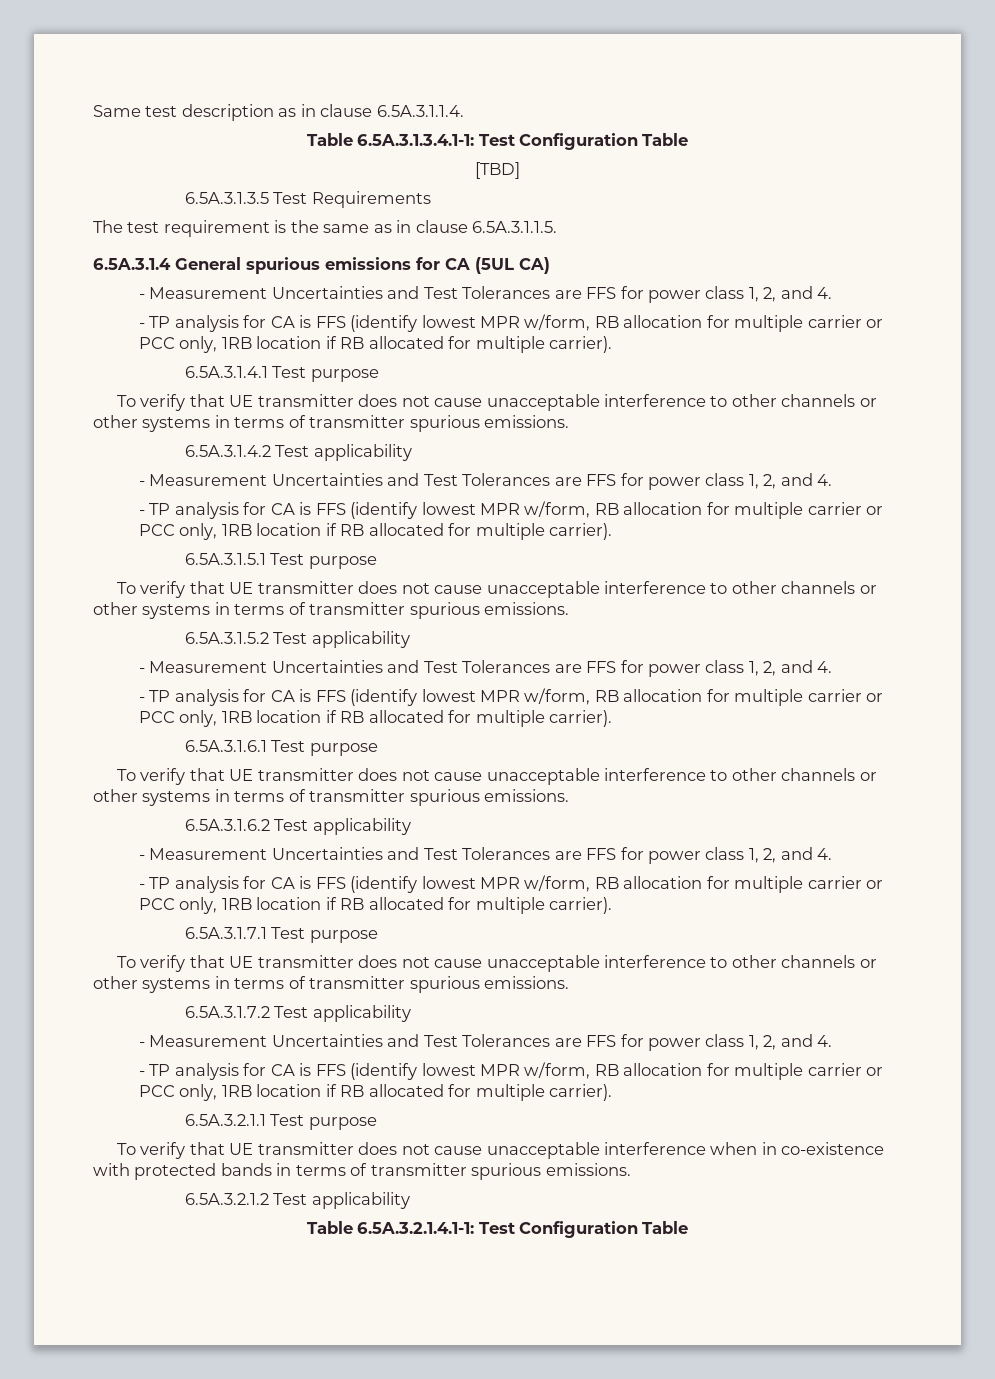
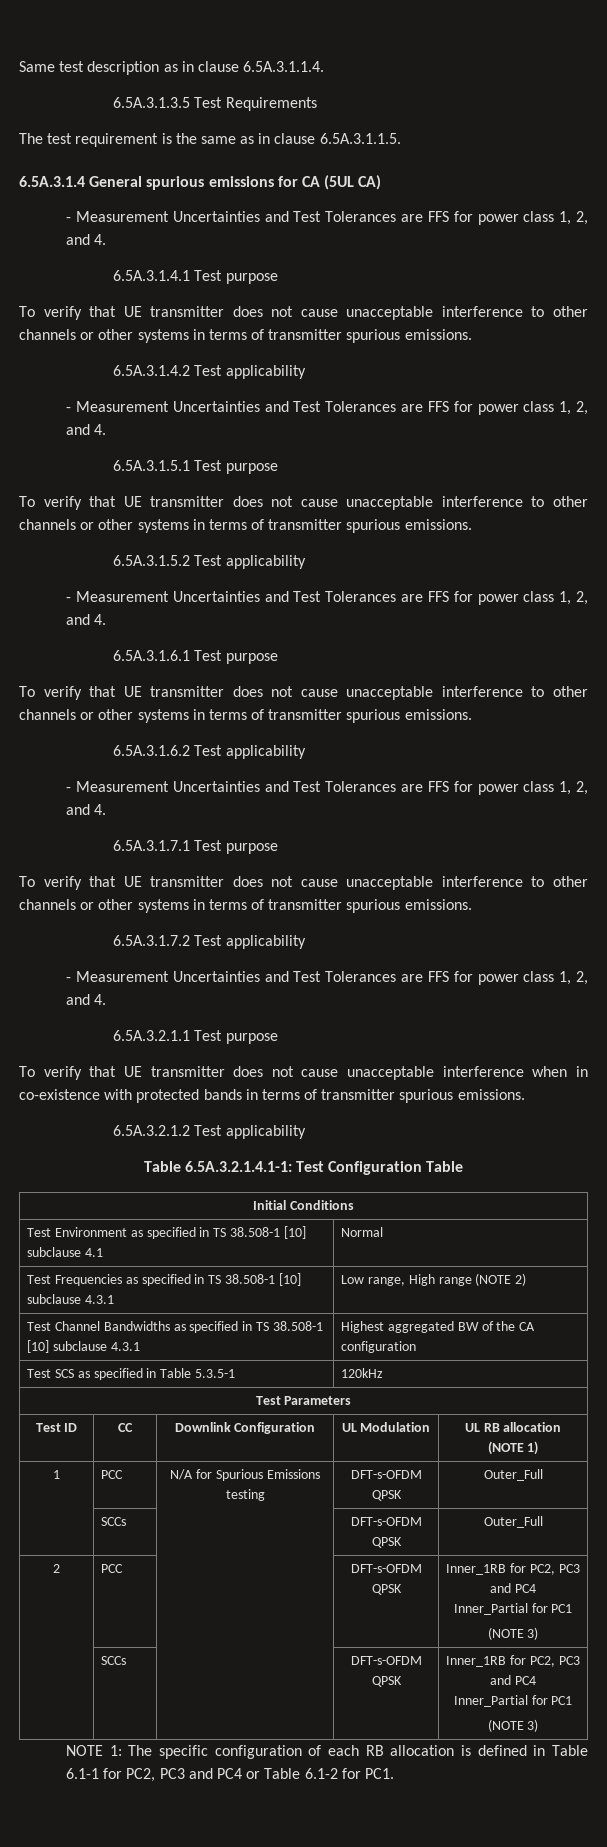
[306,133,689,150] [475,162,520,179] // Table 6.5A.3.1.3.4.1-1: Test Configuration Table // [TBD] -> (325, 66) none
[138,314,884,332] [138,336,612,353] // - TP analysis for CA is FFS (identify lowest MPR w/form, RB allocation for multiple carrier or PCC only, 1RB location if RB allocated for multiple carrier). -> (107, 239) none
[138,501,884,519] [138,523,612,540] // - TP analysis for CA is FFS (identify lowest MPR w/form, RB allocation for multiple carrier or PCC only, 1RB location if RB allocated for multiple carrier). -> (107, 429) none
[138,688,884,706] [138,710,612,727] // - TP analysis for CA is FFS (identify lowest MPR w/form, RB allocation for multiple carrier or PCC only, 1RB location if RB allocated for multiple carrier). -> (107, 619) none
[138,875,884,893] [138,897,612,914] // - TP analysis for CA is FFS (identify lowest MPR w/form, RB allocation for multiple carrier or PCC only, 1RB location if RB allocated for multiple carrier). -> (107, 809) none
[138,1062,884,1080] [138,1084,612,1101] // - TP analysis for CA is FFS (identify lowest MPR w/form, RB allocation for multiple carrier or PCC only, 1RB location if RB allocated for multiple carrier). -> (107, 999) none
(689, 1227) none -> [253,1200,354,1210] [27,1226,306,1239] [27,1247,104,1257] [341,1227,384,1237] [27,1273,301,1286] [27,1294,115,1304] [341,1273,527,1286] [27,1321,323,1333] [27,1340,140,1353] [341,1321,536,1333] [341,1341,417,1353] [27,1368,235,1380] [341,1368,384,1378] [255,1396,352,1405] [35,1423,78,1432] [117,1423,133,1432] [174,1422,316,1434] [341,1422,431,1432] [464,1422,562,1432] [487,1441,539,1455] [53,1470,60,1479] [101,1470,124,1479] [170,1469,320,1481] [225,1489,265,1501] [350,1470,422,1479] [371,1490,402,1501] [483,1469,543,1481] [101,1517,127,1526] [350,1517,422,1526] [371,1537,402,1548] [483,1516,543,1528] [53,1564,60,1573] [101,1564,124,1573] [350,1564,422,1573] [371,1584,402,1595] [446,1563,580,1575] [490,1583,536,1593] [453,1603,573,1615] [487,1627,539,1640] [101,1656,127,1665] [350,1656,422,1665] [371,1676,402,1687] [446,1655,580,1667] [490,1675,536,1685] [453,1695,573,1707] [487,1719,539,1732] [66,1745,589,1759] [66,1768,394,1782] // Initial Conditions // Test Environment as specified in TS 38.508-1 [10] subclause 4.1 | Normal // Test Frequencies as specified in TS 38.508-1 [10] subclause 4.3.1 | Low range, High range (NOTE 2) // Test Channel Bandwidths as specified in TS 38.508-1 [10] subclause 4.3.1 | Highest aggregated BW of the CA configuration // Test SCS as specified in Table 5.3.5-1 | 120kHz // Test Parameters // Test ID | CC | Downlink Configuration | UL Modulation | UL RB allocation (NOTE 1) // 1 | PCC | N/A for Spurious Emissions testing | DFT-s-OFDM QPSK | Outer_Full // | SCCs | | DFT-s-OFDM QPSK | Outer_Full // 2 | PCC | | DFT-s-OFDM QPSK | Inner_1RB for PC2, PC3 and PC4 // Inner_Partial for PC1 // (NOTE 3) // | SCCs | | DFT-s-OFDM QPSK | Inner_1RB for PC2, PC3 and PC4 // Inner_Partial for PC1 // (NOTE 3) // NOTE 1: The specific configuration of each RB allocation is defined in Table 6.1-1 for PC2, PC3 and PC4 or Table 6.1-2 for PC1.

